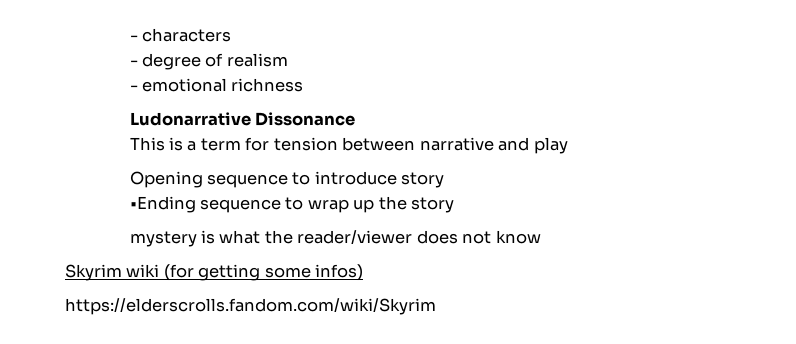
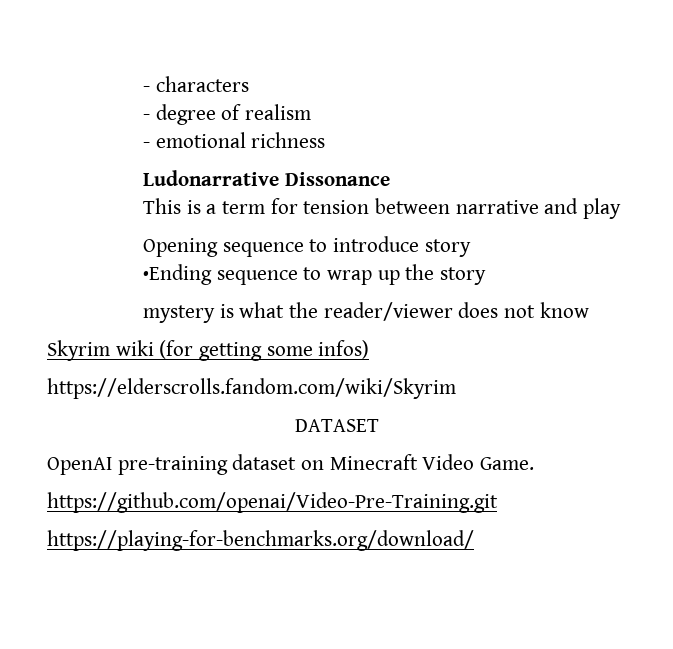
(436, 306) none -> [294,419,379,432] [47,454,535,475] [47,492,498,513] [47,530,474,551] // DATASET // OpenAI pre-training dataset on Minecraft Video Game. // https://github.com/openai/Video-Pre-Training.git // https://playing-for-benchmarks.org/download/

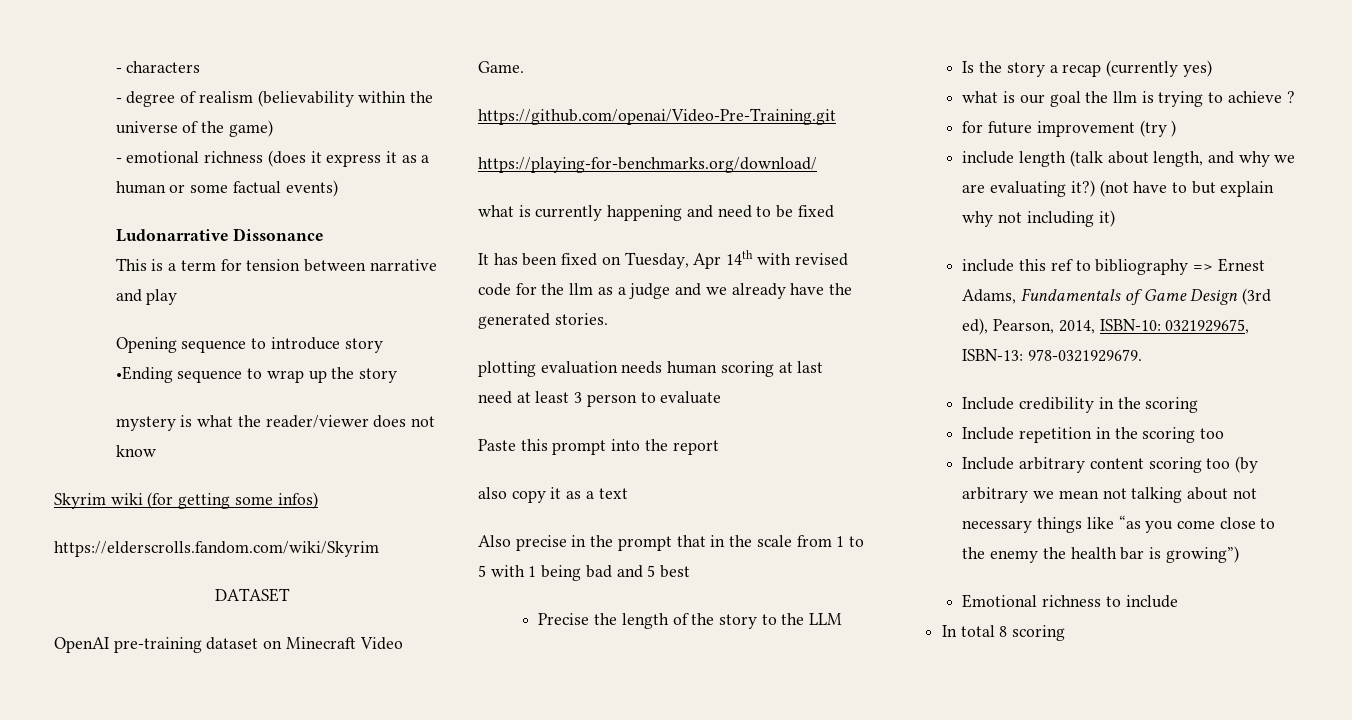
[143,132,326,148] // - emotional richness -> [257,90,434,107] [115,120,273,137] [115,150,430,167] [115,180,338,197] (believability within the universe of the game) // - emotional richness (does it express it as a human or some factual events)
(474, 540) none -> [478,205,834,221] [478,250,848,269] [478,283,852,299] [478,313,608,329] [478,361,824,377] [478,391,722,407] [478,439,719,455] [478,487,628,503] [478,535,864,551] [478,565,691,581] [538,613,843,629] [962,60,1212,77] [962,91,1295,107] [962,120,1177,137] [962,150,1296,167] [962,180,1275,197] [962,210,1115,227] [962,258,1265,275] [962,288,1271,305] [962,318,1250,335] [962,349,1143,362] [962,397,1199,413] [962,427,1224,443] [962,456,1258,473] [962,487,1257,503] [962,515,1276,533] [962,546,1239,563] [962,594,1178,608] [941,625,1065,641] // what is currently happening and need to be fixed // It has been fixed on Tuesday, Apr 14th with revised code for the llm as a judge and we already have the generated stories. // plotting evaluation needs human scoring at last // need at least 3 person to evaluate // Paste this prompt into the report // also copy it as a text // Also precise in the prompt that in the scale from 1 to 5 with 1 being bad and 5 best // Precise the length of the story to the LLM // Is the story a recap (currently yes) // what is our goal the llm is trying to achieve ? // for future improvement (try ) // include length (talk about length, and why we are evaluating it?) (not have to but explain why not including it) // include this ref to bibliography => Ernest Adams, Fundamentals of Game Design (3rd ed), Pearson, 2014, ISBN-10: 0321929675, ISBN-13: 978-0321929679. // Include credibility in the scoring // Include repetition in the scoring too // Include arbitrary content scoring too (by arbitrary we mean not talking about not necessary things like “as you come close to the enemy the health bar is growing”) // Emotional richness to include // In total 8 scoring

